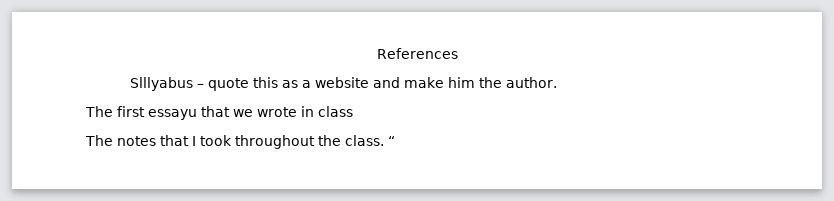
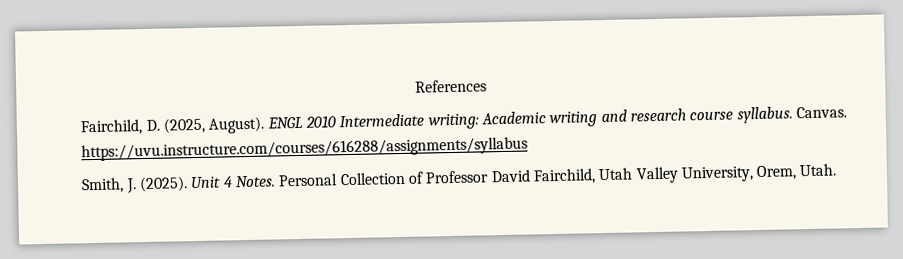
[130,77,558,91] [85,106,353,120] [85,135,395,149] Slllyabus – quote this as a website and make him the author. // The first essayu that we wrote in class // The notes that I took throughout the class. “ -> [80,106,847,136] [81,136,529,162] [81,163,837,194] Fairchild, D. (2025, August). ENGL 2010 Intermediate writing: Academic writing and research course syllabus. Canvas. https://uvu.instructure.com/courses/616288/assignments/syllabus // Smith, J. (2025). Unit 4 Notes. Personal Collection of Professor David Fairchild, Utah Valley University, Orem, Utah.

